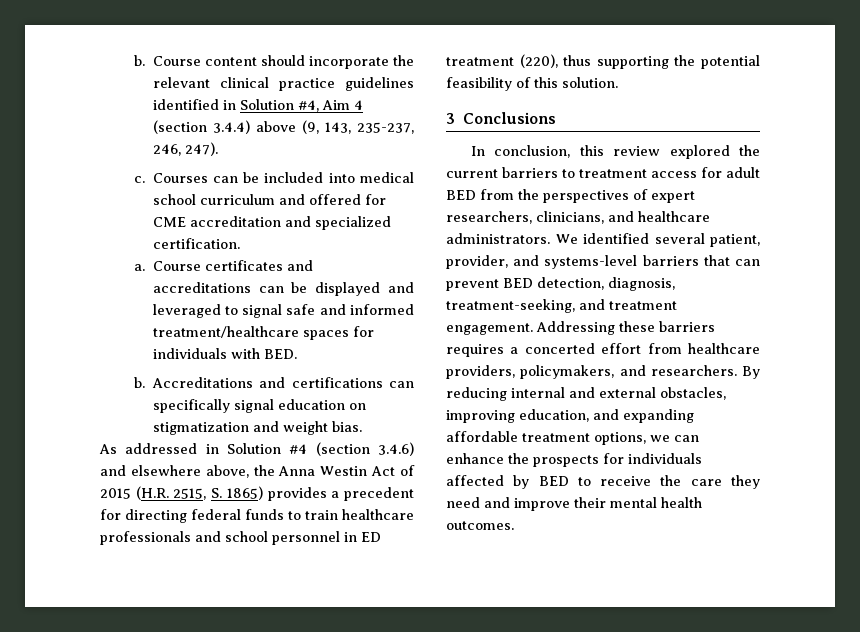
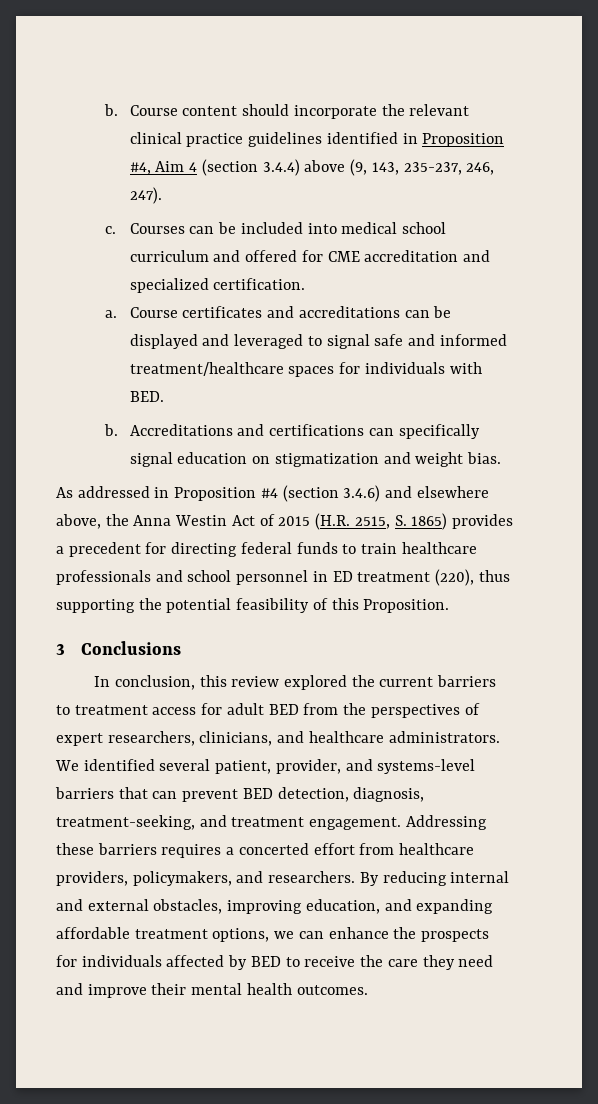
[239,99,294,110] Solution -> [422,133,505,147] Proposition
[227,443,281,454] Solution -> [174,487,257,501] Proposition
[562,77,618,88] solution. -> [363,599,450,613] Proposition.

